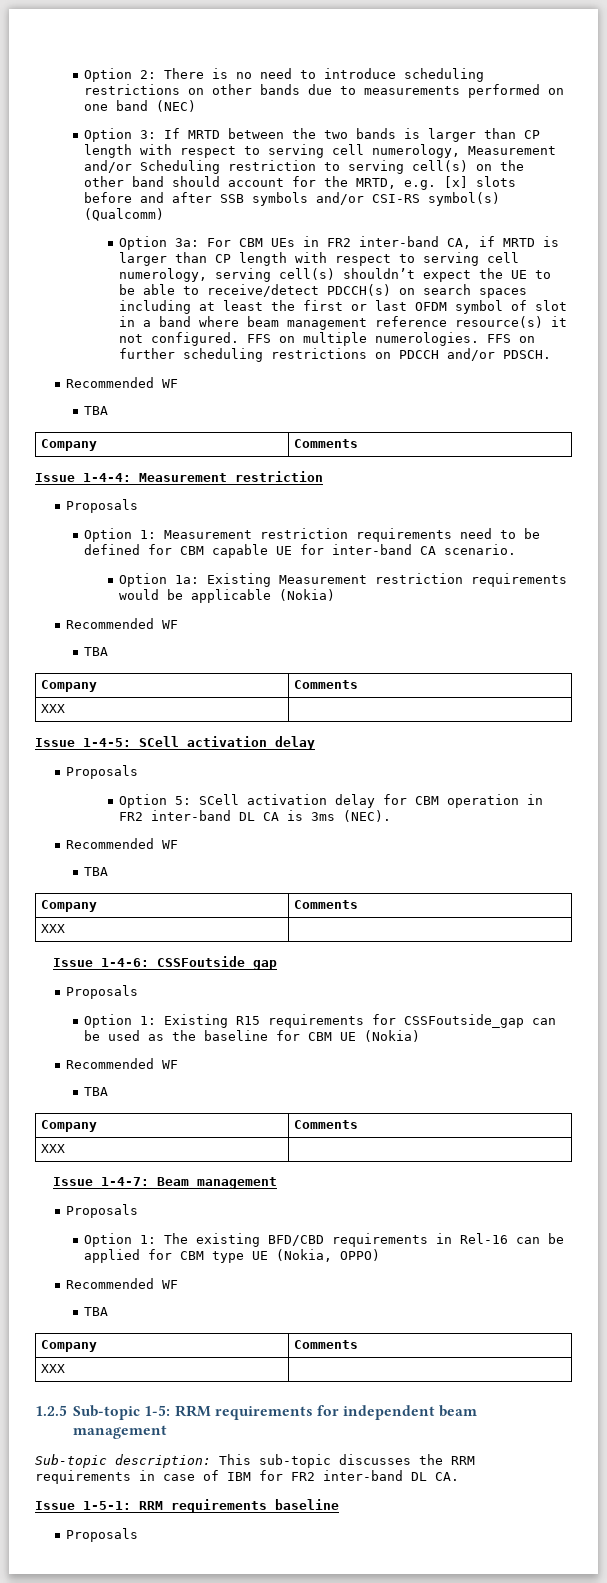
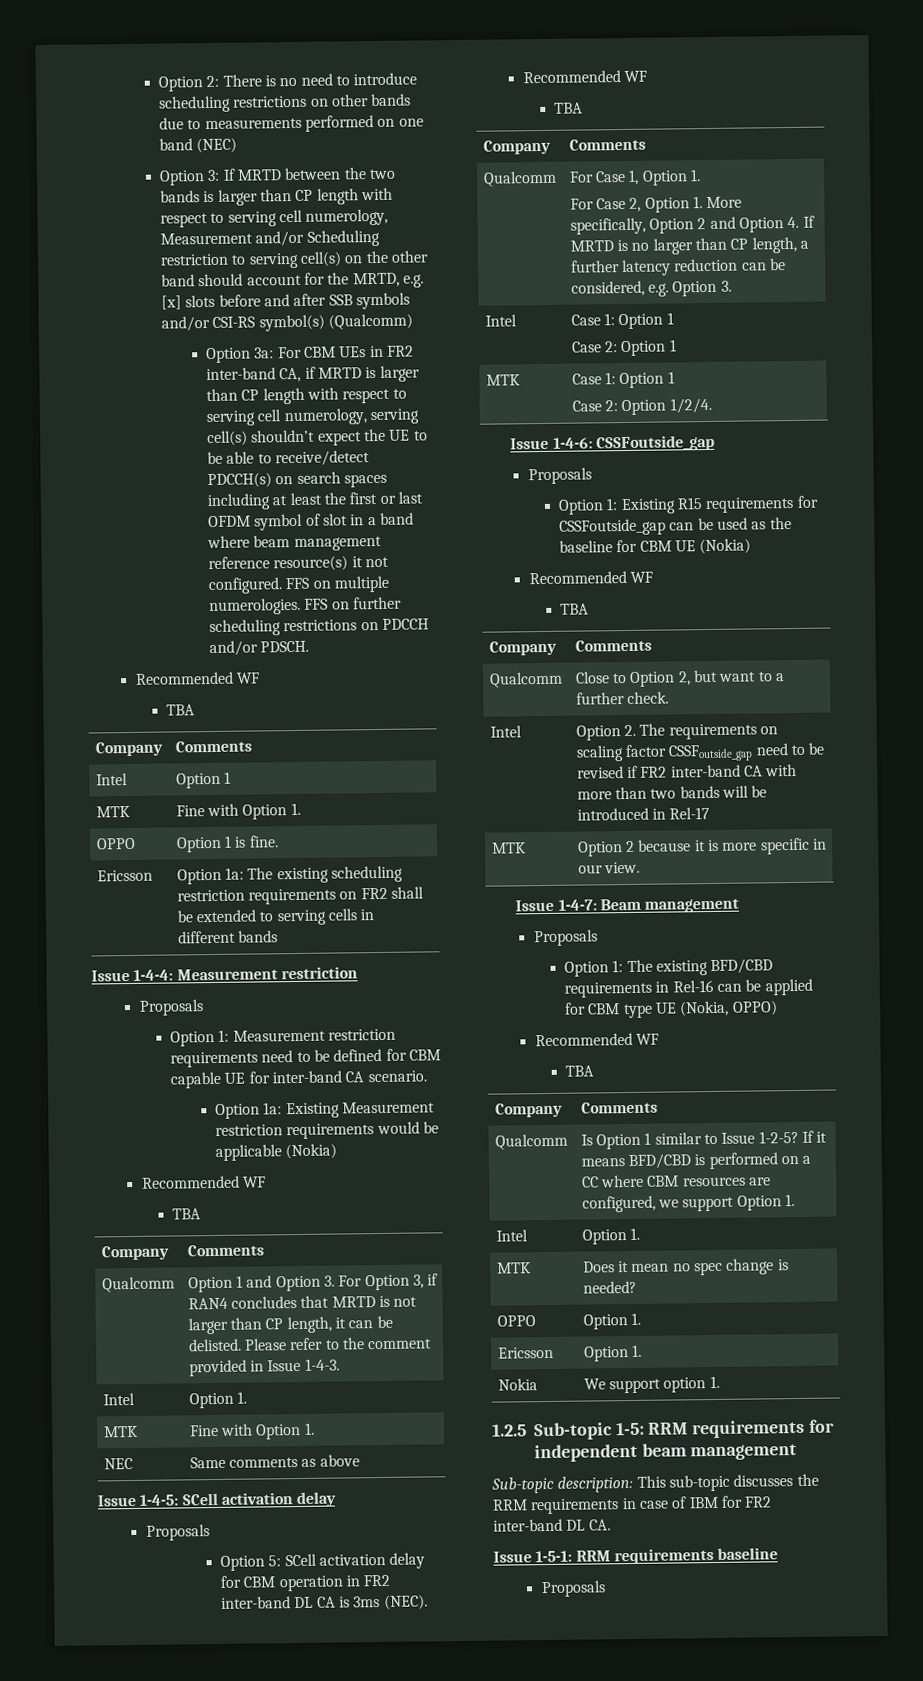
(359, 443) none -> [95,773,128,786] [175,771,231,789] [95,805,130,818] [175,802,301,820] [95,837,136,850] [175,835,279,853] [96,869,153,882] [176,865,403,885] [176,886,424,905] [176,908,375,926] [177,930,278,944] // Intel | Option 1 // MTK | Fine with Option 1. // OPPO | Option 1 is fine. // Ericsson | Option 1a: The existing scheduling restriction requirements on FR2 shall be extended to serving cells in different bands
[41,704,66,713] XXX | -> [101,1276,175,1293] [187,1273,439,1293] [187,1295,418,1310] [187,1315,393,1335] [187,1337,433,1352] [188,1358,340,1377] [102,1392,135,1406] [188,1391,247,1409] [103,1425,138,1438] [189,1422,315,1440] [103,1458,133,1470] [189,1454,360,1469] Qualcomm | Option 1 and Option 3. For Option 3, if RAN4 concludes that MRTD is not larger than CP length, it can be delisted. Please refer to the comment provided in Issue 1-4-3. // Intel | Option 1. // MTK | Fine with Option 1. // NEC | Same comments as above
[41,924,66,933] XXX | -> [482,170,557,187] [568,169,701,186] [569,196,743,213] [569,215,815,235] [569,236,809,255] [570,258,786,277] [570,280,732,297] [484,314,517,327] [570,312,674,330] [571,339,677,357] [485,374,520,386] [571,371,675,389] [571,397,712,416] Qualcomm | For Case 1, Option 1. // For Case 2, Option 1. More specifically, Option 2 and Option 4. If MRTD is no larger than CP length, a further latency reduction can be considered, e.g. Option 3. // Intel | Case 1: Option 1 // Case 2: Option 1 // MTK | Case 1: Option 1 // Case 2: Option 1/2/4.
[41,1144,66,1153] XXX | -> [488,671,563,688] [574,669,785,687] [575,691,669,705] [489,725,522,738] [575,723,778,741] [575,742,825,762] [576,763,798,779] [576,785,768,800] [576,806,711,821] [491,842,526,854] [577,837,827,857] [577,861,640,874] Qualcomm | Close to Option 2, but want to a further check. // Intel | Option 2. The requirements on scaling factor CSSFoutside_gap need to be revised if FR2 inter-band CA with more than two bands will be introduced in Rel-17 // MTK | Option 2 because it is more specific in our view.
[41,1364,66,1373] XXX | -> [494,1133,568,1150] [580,1130,828,1150] [580,1152,812,1170] [581,1174,771,1188] [581,1194,795,1213] [495,1229,528,1242] [581,1227,640,1245] [496,1262,531,1274] [582,1258,789,1276] [582,1280,637,1294] [496,1315,536,1327] [582,1312,641,1330] [497,1346,554,1359] [583,1344,642,1362] [497,1378,538,1391] [583,1375,720,1394] Qualcomm | Is Option 1 similar to Issue 1-2-5? If it means BFD/CBD is performed on a CC where CBM resources are configured, we support Option 1. // Intel | Option 1. // MTK | Does it mean no spec change is needed? // OPPO | Option 1. // Ericsson | Option 1. // Nokia | We support option 1.

